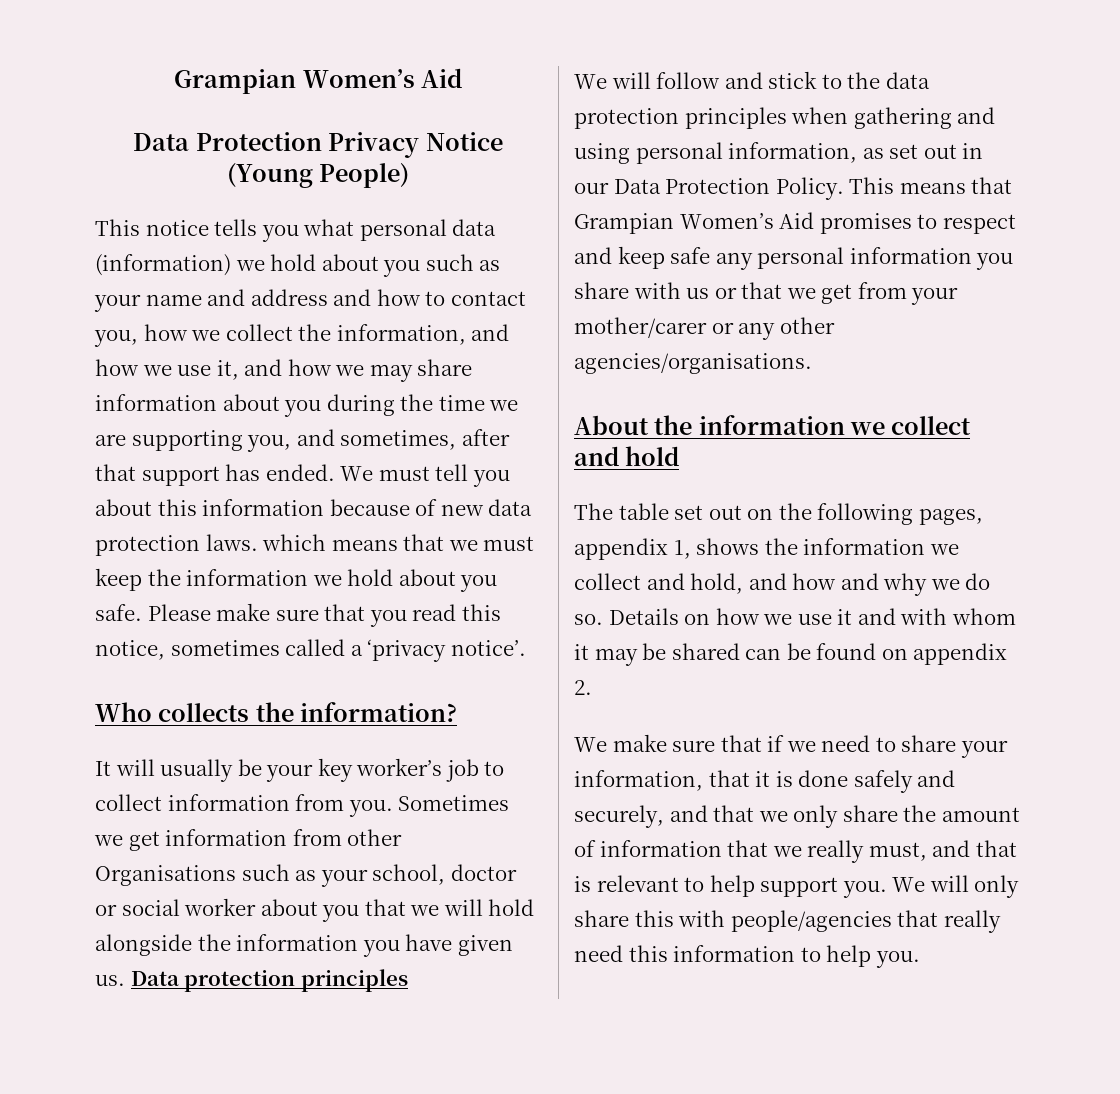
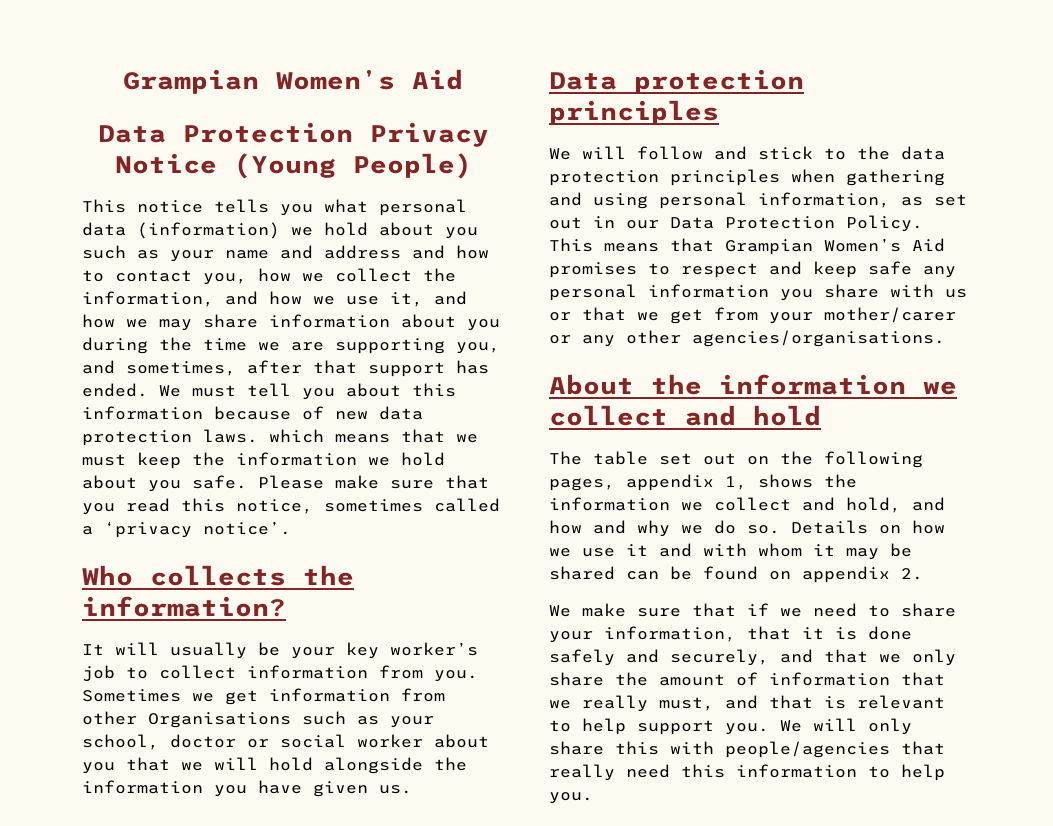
(125, 980) none -> (412, 789) //

